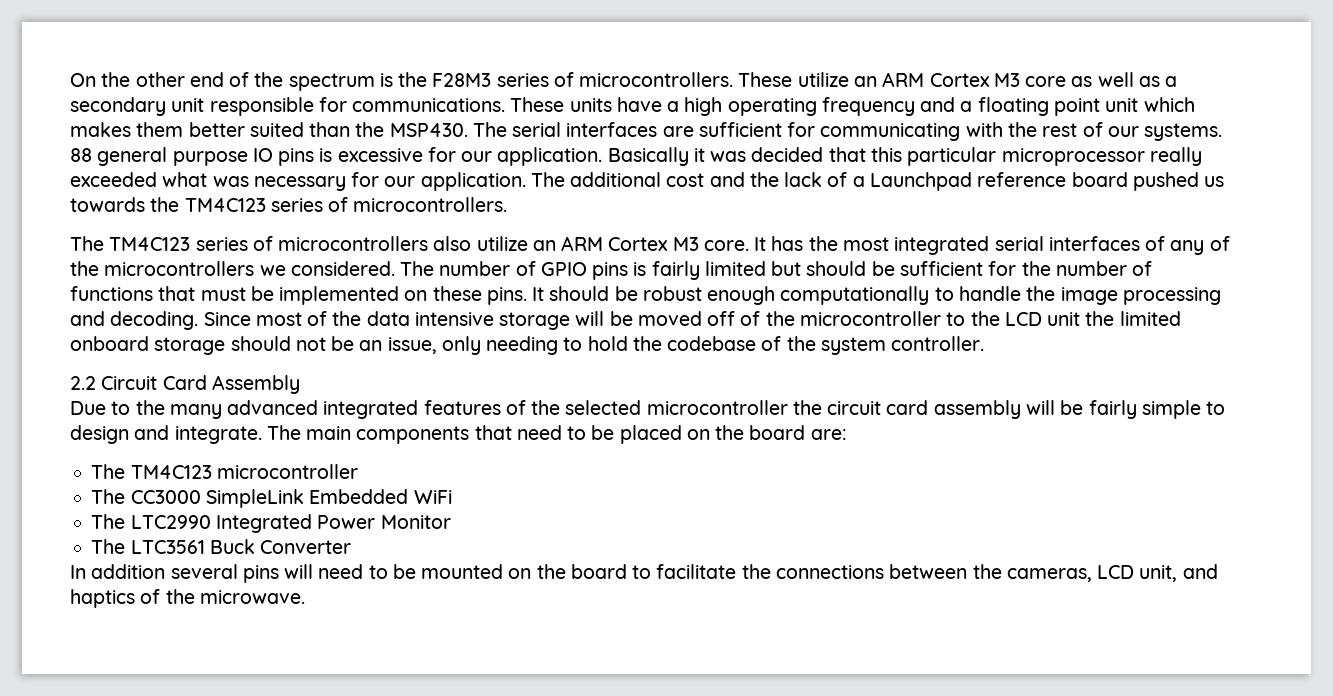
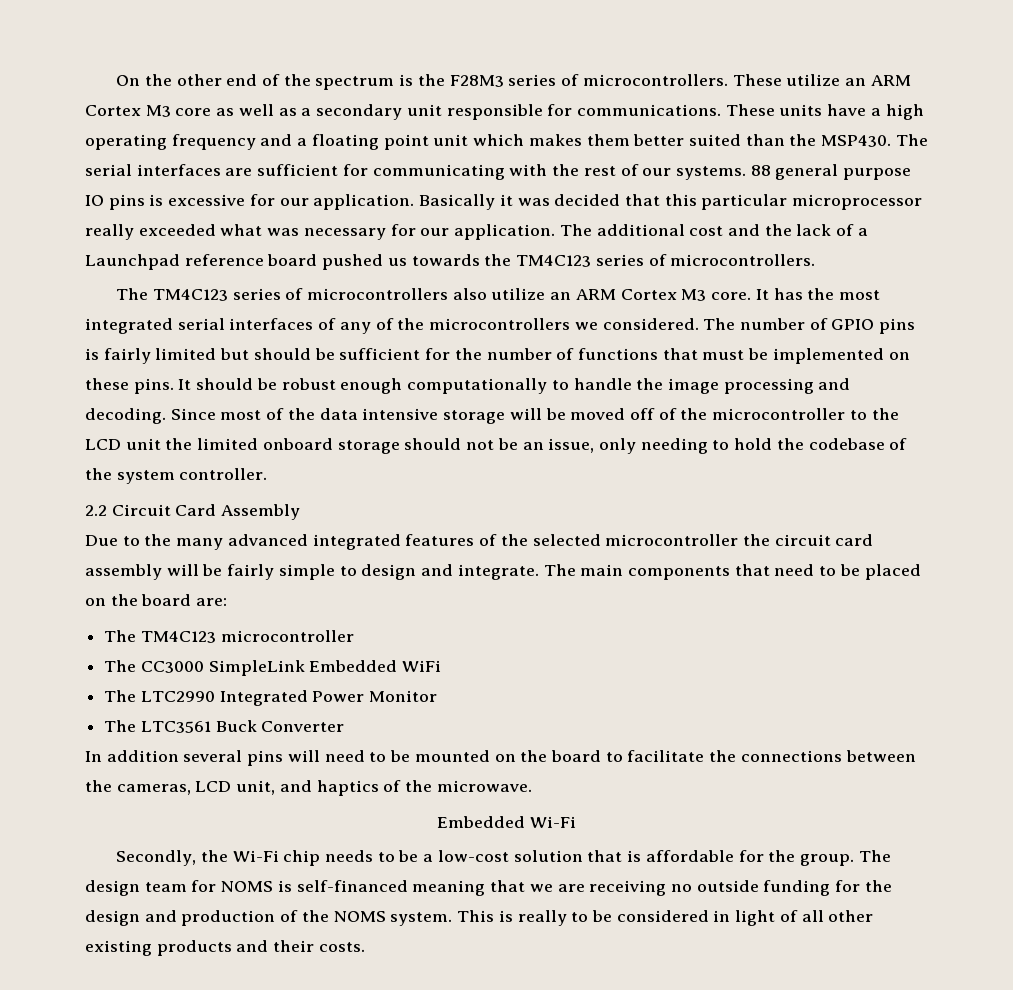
(305, 597) none -> [437,816,576,828] [116,850,891,866] [85,880,892,896] [85,910,874,926] [85,940,365,956] // Embedded Wi-Fi // Secondly, the Wi-Fi chip needs to be a low-cost solution that is affordable for the group. The design team for NOMS is self-financed meaning that we are receiving no outside funding for the design and production of the NOMS system. This is really to be considered in light of all other existing products and their costs.

